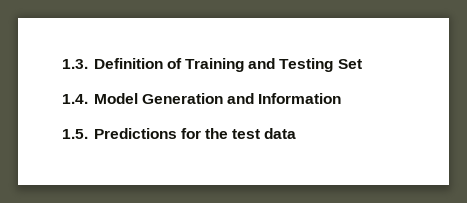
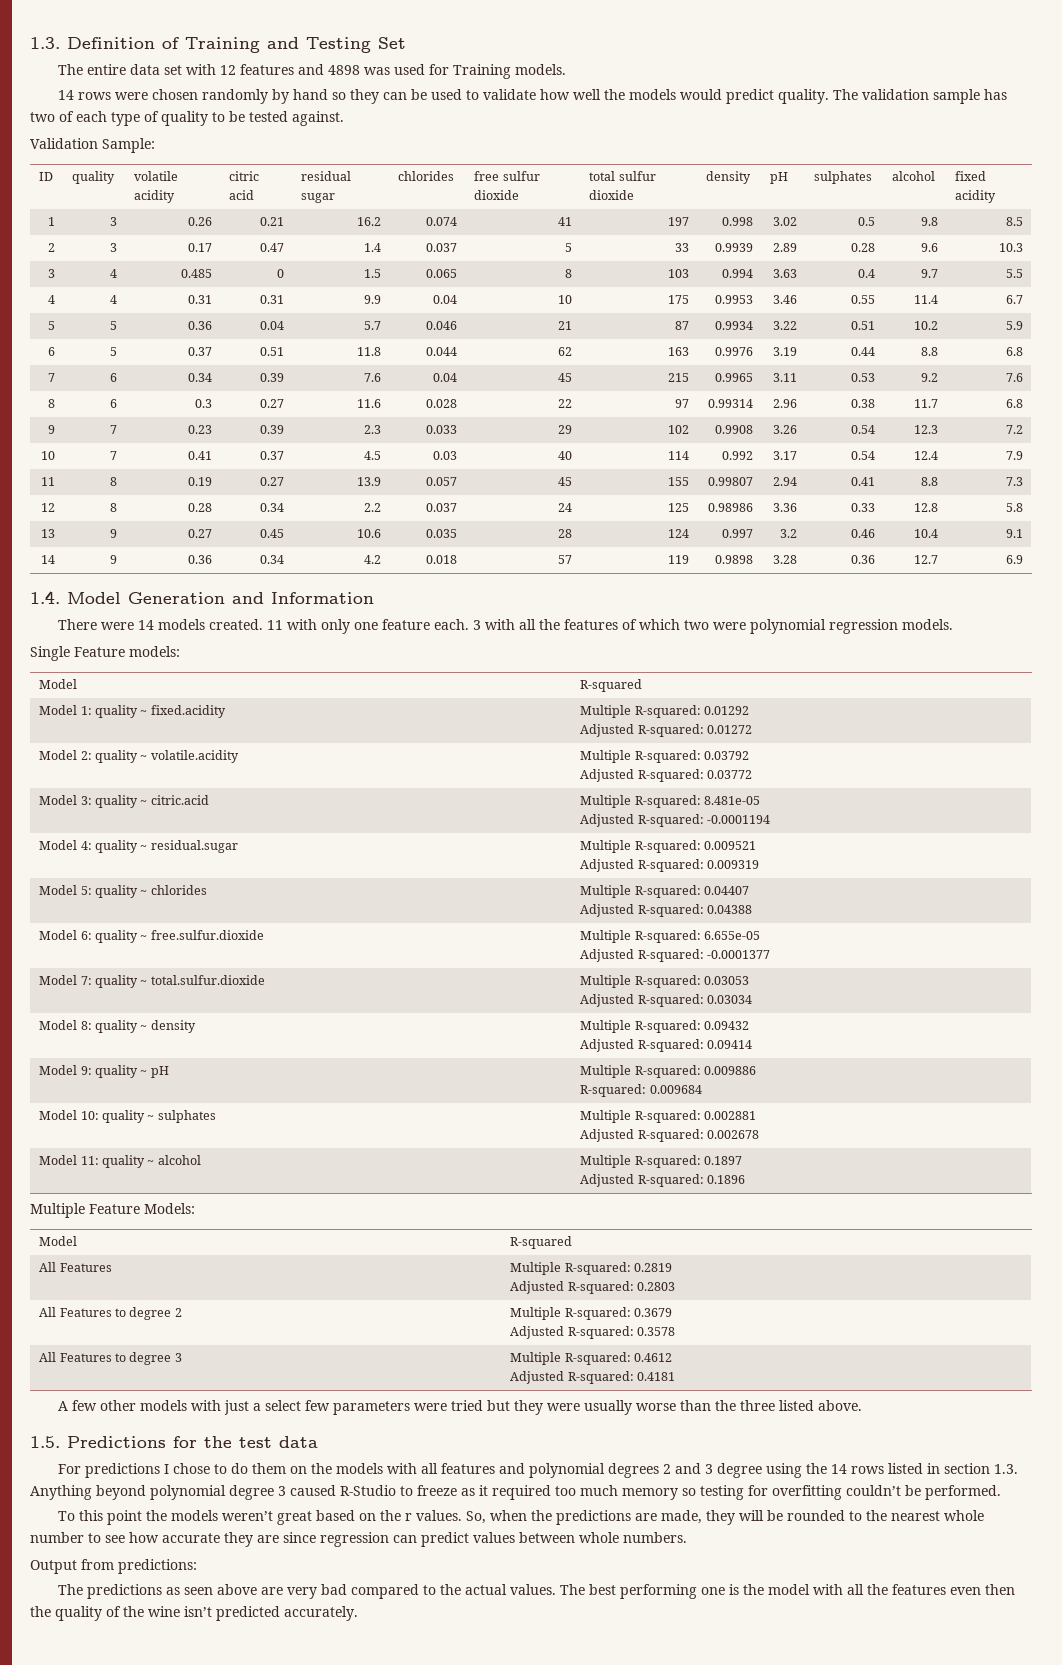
(362, 64) none -> [57,64,566,79] [57,89,1007,104] [30,111,344,126] [30,138,155,153] [39,172,54,181] [72,171,116,184] [134,171,179,181] [134,190,176,203] [229,171,260,181] [229,190,255,200] [301,171,352,181] [301,193,336,203] [398,171,455,181] [474,171,540,181] [474,190,520,200] [589,171,656,181] [589,190,635,200] [706,171,752,184] [770,172,789,184] [814,171,873,184] [892,171,936,181] [955,171,987,181] [955,190,997,203] [47,217,55,226] [109,217,117,226] [187,217,212,226] [259,217,284,226] [356,217,381,226] [425,217,457,226] [557,217,572,226] [667,217,689,226] [721,217,753,226] [772,217,797,226] [857,217,875,226] [920,217,938,226] [1005,217,1023,226] [47,243,55,252] [109,243,117,252] [187,243,212,252] [259,243,284,252] [363,243,381,252] [425,243,457,252] [564,243,572,252] [674,243,689,252] [714,243,753,252] [772,243,797,252] [850,243,875,252] [920,243,938,252] [998,243,1023,252] [47,269,55,278] [109,269,117,278] [180,269,212,278] [276,269,284,278] [363,269,381,278] [425,269,457,278] [564,269,572,278] [667,269,689,278] [721,269,753,278] [772,269,797,278] [857,269,875,278] [920,269,938,278] [1005,269,1023,278] [47,295,55,304] [109,295,117,304] [187,295,212,304] [259,295,284,304] [363,295,381,304] [432,295,457,304] [557,295,572,304] [667,295,689,304] [714,295,753,304] [772,295,797,304] [850,295,875,304] [913,295,938,304] [1005,295,1023,304] [47,321,55,330] [109,321,117,330] [187,321,212,330] [259,321,284,330] [363,321,381,330] [425,321,457,330] [557,321,572,330] [674,321,689,330] [714,321,753,330] [772,321,797,330] [850,321,875,330] [913,321,938,330] [1005,321,1023,330] [47,347,55,356] [109,347,117,356] [187,347,212,356] [259,347,284,356] [356,347,381,356] [425,347,457,356] [557,347,572,356] [667,347,689,356] [714,347,753,356] [772,347,797,356] [850,347,875,356] [920,347,938,356] [1005,347,1023,356] [47,373,55,382] [109,373,117,382] [187,373,212,382] [259,373,284,382] [363,373,381,382] [432,373,457,382] [557,373,572,382] [667,373,689,382] [714,373,753,382] [772,373,797,382] [850,373,875,382] [920,373,938,382] [1005,373,1023,382] [47,399,55,408] [109,399,117,408] [194,399,212,408] [259,399,284,408] [356,399,381,408] [425,399,457,408] [557,399,572,408] [674,399,689,408] [707,399,753,408] [772,399,797,408] [850,399,875,408] [913,399,938,408] [1005,399,1023,408] [47,425,55,434] [109,425,117,434] [187,425,212,434] [259,425,284,434] [363,425,381,434] [425,425,457,434] [557,425,572,434] [667,425,689,434] [714,425,753,434] [772,425,797,434] [850,425,875,434] [913,425,938,434] [1005,425,1023,434] [40,451,55,460] [109,451,117,460] [187,451,212,460] [259,451,284,460] [363,451,381,460] [432,451,457,460] [557,451,572,460] [667,451,689,460] [721,451,753,460] [772,451,797,460] [850,451,875,460] [913,451,938,460] [1005,451,1023,460] [40,477,55,486] [109,477,117,486] [187,477,212,486] [259,477,284,486] [356,477,381,486] [425,477,457,486] [557,477,572,486] [667,477,689,486] [707,477,753,486] [772,477,797,486] [850,477,875,486] [920,477,938,486] [1005,477,1023,486] [40,503,55,512] [109,503,117,512] [187,503,212,512] [259,503,284,512] [363,503,381,512] [425,503,457,512] [557,503,572,512] [667,503,689,512] [707,503,753,512] [772,503,797,512] [850,503,875,512] [913,503,938,512] [1005,503,1023,512] [40,529,55,538] [109,529,117,538] [187,529,212,538] [259,529,284,538] [356,529,381,538] [425,529,457,538] [557,529,572,538] [667,529,689,538] [721,529,753,538] [779,529,797,538] [850,529,875,538] [913,529,938,538] [1005,529,1023,538] [40,555,55,564] [109,555,117,564] [187,555,212,564] [259,555,284,564] [363,555,381,564] [425,555,457,564] [557,555,572,564] [667,555,689,564] [714,555,753,564] [772,555,797,564] [850,555,875,564] [913,555,938,564] [1005,555,1023,564] // The entire data set with 12 features and 4898 was used for Training models. // 14 rows were chosen randomly by hand so they can be used to validate how well the models would predict quality. The validation sample has two of each type of quality to be tested against. // Validation Sample: // ID | quality | volatile acidity | citric acid | residual sugar | chlorides | free sulfur dioxide | total sulfur dioxide | density | pH | sulphates | alcohol | fixed acidity // 1 | 3 | 0.26 | 0.21 | 16.2 | 0.074 | 41 | 197 | 0.998 | 3.02 | 0.5 | 9.8 | 8.5 // 2 | 3 | 0.17 | 0.47 | 1.4 | 0.037 | 5 | 33 | 0.9939 | 2.89 | 0.28 | 9.6 | 10.3 // 3 | 4 | 0.485 | 0 | 1.5 | 0.065 | 8 | 103 | 0.994 | 3.63 | 0.4 | 9.7 | 5.5 // 4 | 4 | 0.31 | 0.31 | 9.9 | 0.04 | 10 | 175 | 0.9953 | 3.46 | 0.55 | 11.4 | 6.7 // 5 | 5 | 0.36 | 0.04 | 5.7 | 0.046 | 21 | 87 | 0.9934 | 3.22 | 0.51 | 10.2 | 5.9 // 6 | 5 | 0.37 | 0.51 | 11.8 | 0.044 | 62 | 163 | 0.9976 | 3.19 | 0.44 | 8.8 | 6.8 // 7 | 6 | 0.34 | 0.39 | 7.6 | 0.04 | 45 | 215 | 0.9965 | 3.11 | 0.53 | 9.2 | 7.6 // 8 | 6 | 0.3 | 0.27 | 11.6 | 0.028 | 22 | 97 | 0.99314 | 2.96 | 0.38 | 11.7 | 6.8 // 9 | 7 | 0.23 | 0.39 | 2.3 | 0.033 | 29 | 102 | 0.9908 | 3.26 | 0.54 | 12.3 | 7.2 // 10 | 7 | 0.41 | 0.37 | 4.5 | 0.03 | 40 | 114 | 0.992 | 3.17 | 0.54 | 12.4 | 7.9 // 11 | 8 | 0.19 | 0.27 | 13.9 | 0.057 | 45 | 155 | 0.99807 | 2.94 | 0.41 | 8.8 | 7.3 // 12 | 8 | 0.28 | 0.34 | 2.2 | 0.037 | 24 | 125 | 0.98986 | 3.36 | 0.33 | 12.8 | 5.8 // 13 | 9 | 0.27 | 0.45 | 10.6 | 0.035 | 28 | 124 | 0.997 | 3.2 | 0.46 | 10.4 | 9.1 // 14 | 9 | 0.36 | 0.34 | 4.2 | 0.018 | 57 | 119 | 0.9898 | 3.28 | 0.36 | 12.7 | 6.9
(342, 98) none -> [57,619,953,634] [30,646,180,661] [39,679,78,689] [580,679,643,692] [39,705,226,718] [580,705,750,718] [580,724,753,737] [39,750,239,763] [580,750,750,763] [580,769,753,782] [39,795,209,808] [580,795,761,808] [580,814,771,827] [39,840,238,853] [580,840,757,853] [580,859,760,872] [39,885,207,898] [580,885,750,898] [580,904,753,917] [39,930,264,943] [580,930,761,943] [580,949,771,962] [39,975,265,988] [580,975,750,988] [580,994,753,1007] [39,1020,196,1033] [580,1020,750,1033] [580,1039,753,1052] [39,1065,169,1078] [580,1065,757,1078] [580,1084,702,1097] [39,1110,216,1123] [580,1110,757,1123] [580,1129,760,1142] [39,1155,201,1168] [580,1155,743,1168] [580,1174,746,1187] [30,1203,195,1218] [39,1236,78,1246] [510,1236,573,1249] [39,1262,112,1272] [510,1262,673,1275] [510,1281,676,1294] [39,1307,182,1320] [510,1307,673,1320] [510,1326,676,1339] [39,1352,182,1365] [510,1352,673,1365] [510,1371,676,1384] [57,1400,862,1415] // There were 14 models created. 11 with only one feature each. 3 with all the features of which two were polynomial regression models. // Single Feature models: // Model | R-squared // Model 1: quality ~ fixed.acidity | Multiple R-squared: 0.01292 // Adjusted R-squared: 0.01272 // Model 2: quality ~ volatile.acidity | Multiple R-squared: 0.03792 // Adjusted R-squared: 0.03772 // Model 3: quality ~ citric.acid | Multiple R-squared: 8.481e-05 // Adjusted R-squared: -0.0001194 // Model 4: quality ~ residual.sugar | Multiple R-squared: 0.009521 // Adjusted R-squared: 0.009319 // Model 5: quality ~ chlorides | Multiple R-squared: 0.04407 // Adjusted R-squared: 0.04388 // Model 6: quality ~ free.sulfur.dioxide | Multiple R-squared: 6.655e-05 // Adjusted R-squared: -0.0001377 // Model 7: quality ~ total.sulfur.dioxide | Multiple R-squared: 0.03053 // Adjusted R-squared: 0.03034 // Model 8: quality ~ density | Multiple R-squared: 0.09432 // Adjusted R-squared: 0.09414 // Model 9: quality ~ pH | Multiple R-squared: 0.009886 // R-squared: 0.009684 // Model 10: quality ~ sulphates | Multiple R-squared: 0.002881 // Adjusted R-squared: 0.002678 // Model 11: quality ~ alcohol | Multiple R-squared: 0.1897 // Adjusted R-squared: 0.1896 // Multiple Feature Models: // Model | R-squared // All Features | Multiple R-squared: 0.2819 // Adjusted R-squared: 0.2803 // All Features to degree 2 | Multiple R-squared: 0.3679 // Adjusted R-squared: 0.3578 // All Features to degree 3 | Multiple R-squared: 0.4612 // Adjusted R-squared: 0.4181 // A few other models with just a select few parameters were tried but they were usually worse than the three listed above.
(297, 133) none -> [57,1463,1018,1478] [30,1485,1001,1500] [57,1510,984,1525] [30,1532,687,1547] [30,1559,197,1574] [57,1584,1015,1599] [30,1606,358,1621] // For predictions I chose to do them on the models with all features and polynomial degrees 2 and 3 degree using the 14 rows listed in section 1.3. Anything beyond polynomial degree 3 caused R-Studio to freeze as it required too much memory so testing for overfitting couldn’t be performed. // To this point the models weren’t great based on the r values. So, when the predictions are made, they will be rounded to the nearest whole number to see how accurate they are since regression can predict values between whole numbers. // Output from predictions: // The predictions as seen above are very bad compared to the actual values. The best performing one is the model with all the features even then the quality of the wine isn’t predicted accurately.

